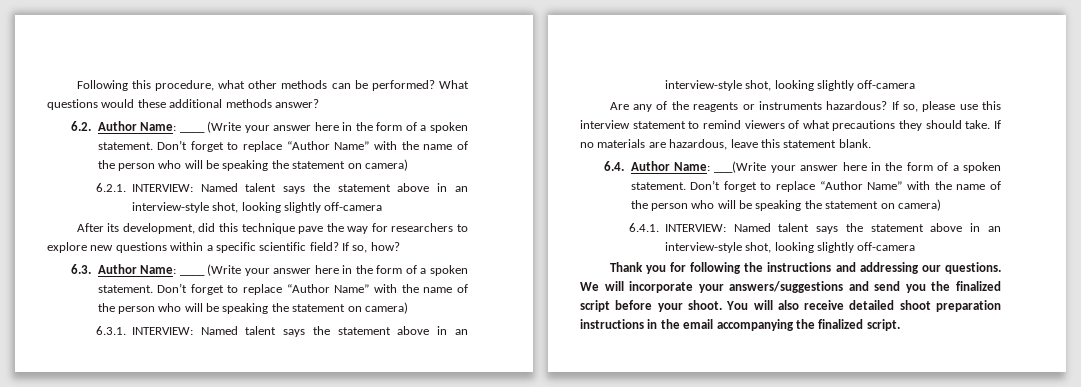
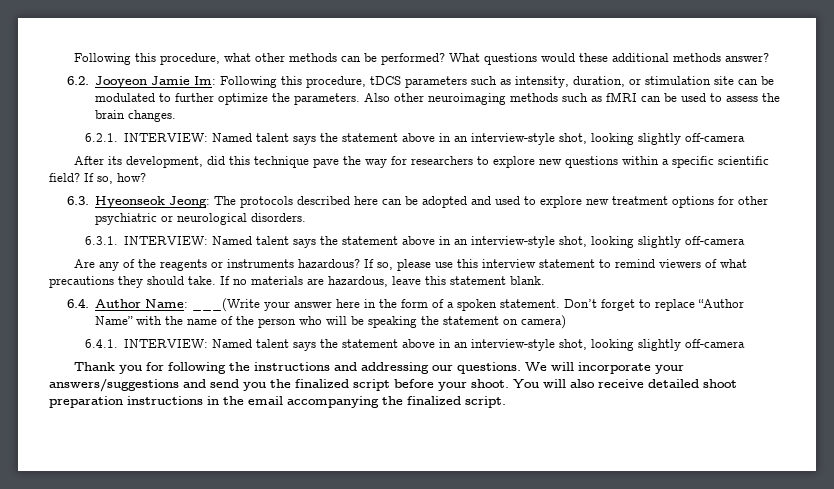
[97,121,177,131] [179,121,468,133] [97,140,468,152] [97,159,408,171] Author Name: ____ (Write your answer here in the form of a spoken statement. Don’t forget to replace “Author Name” with the name of the person who will be speaking the statement on camera) -> [95,76,775,88] [95,92,781,105] [95,110,177,122] Jooyeon Jamie Im: Following this procedure, tDCS parameters such as intensity, duration, or stimulation site can be modulated to further optimize the parameters. Also other neuroimaging methods such as fMRI can be used to assess the brain changes.
[97,264,177,274] [179,264,468,276] [97,283,468,295] [97,302,408,314] Author Name: ____ (Write your answer here in the form of a spoken statement. Don’t forget to replace “Author Name” with the name of the person who will be speaking the statement on camera) -> [95,196,769,208] [95,213,307,225] Hyeonseok Jeong: The protocols described here can be adopted and used to explore new treatment options for other psychiatric or neurological disorders.

